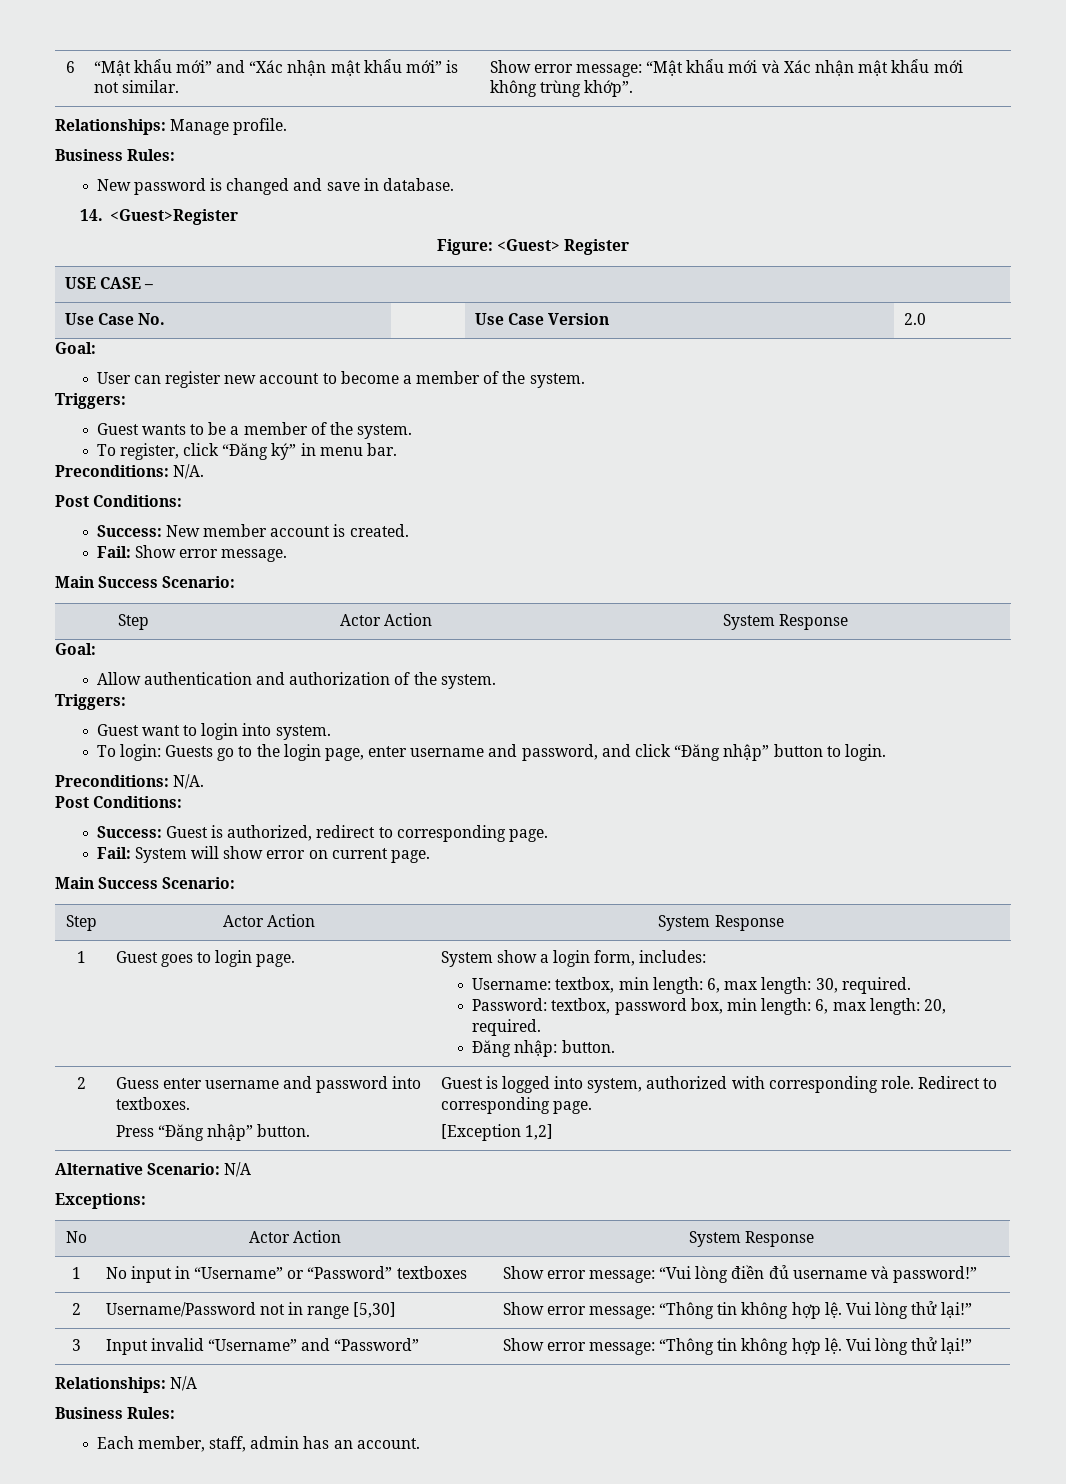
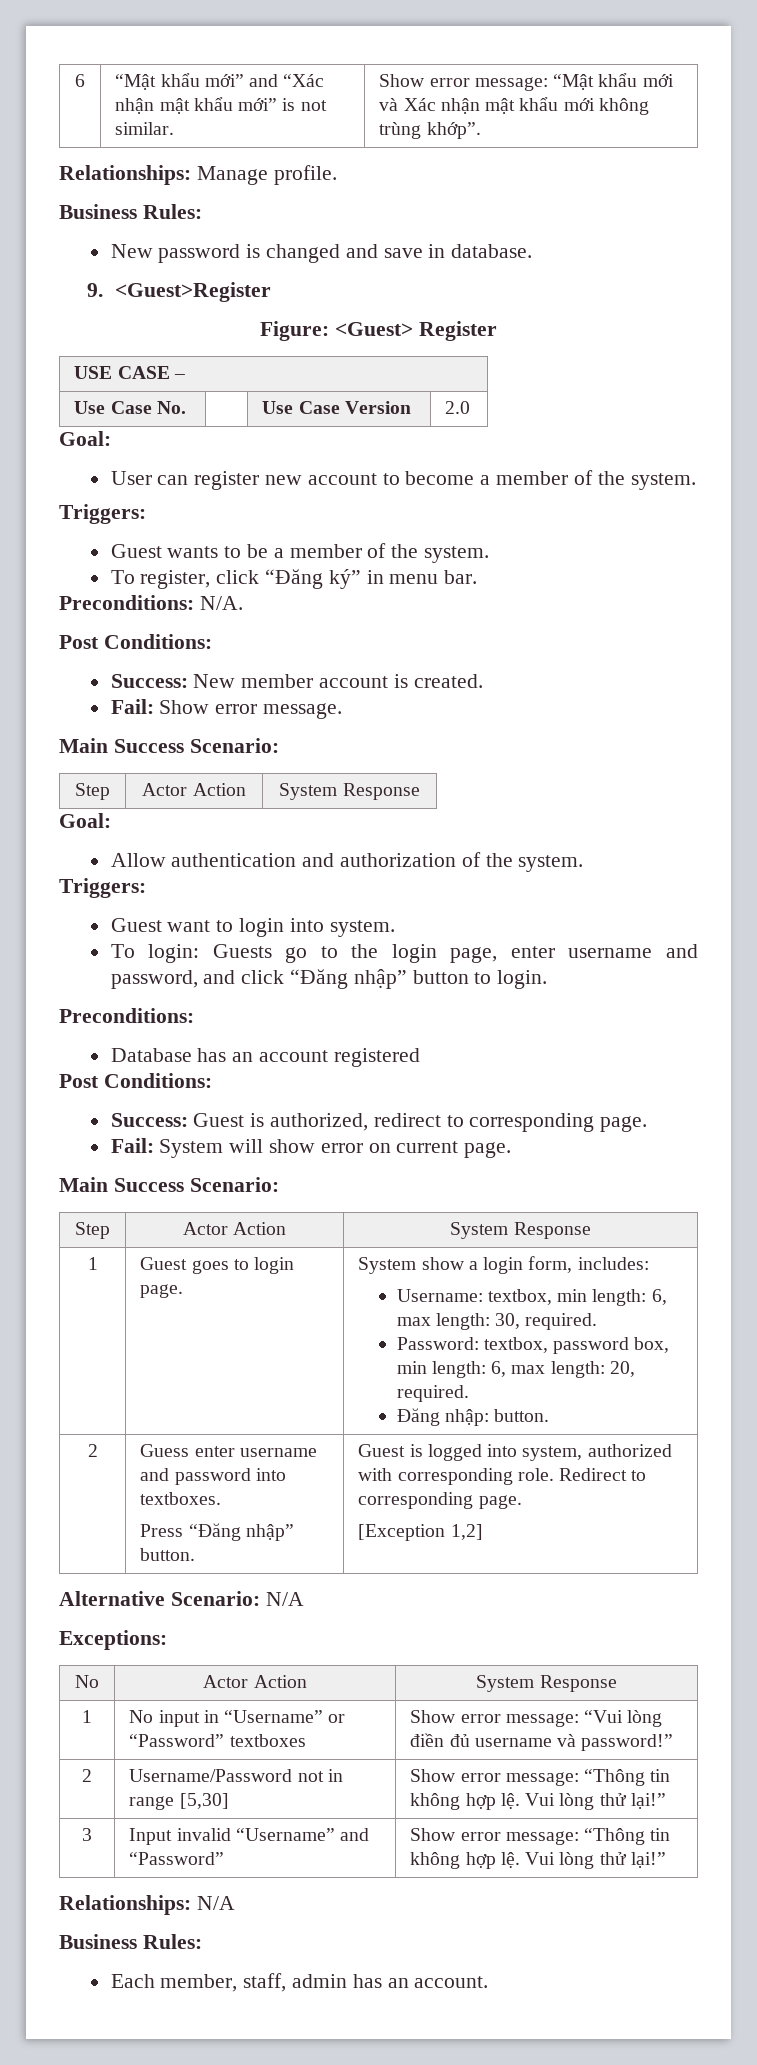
[79,209,103,221] 14. -> [86,283,103,297] 9.
[173,774,205,789] N/A. -> [110,1048,420,1067] // Database has an account registered

